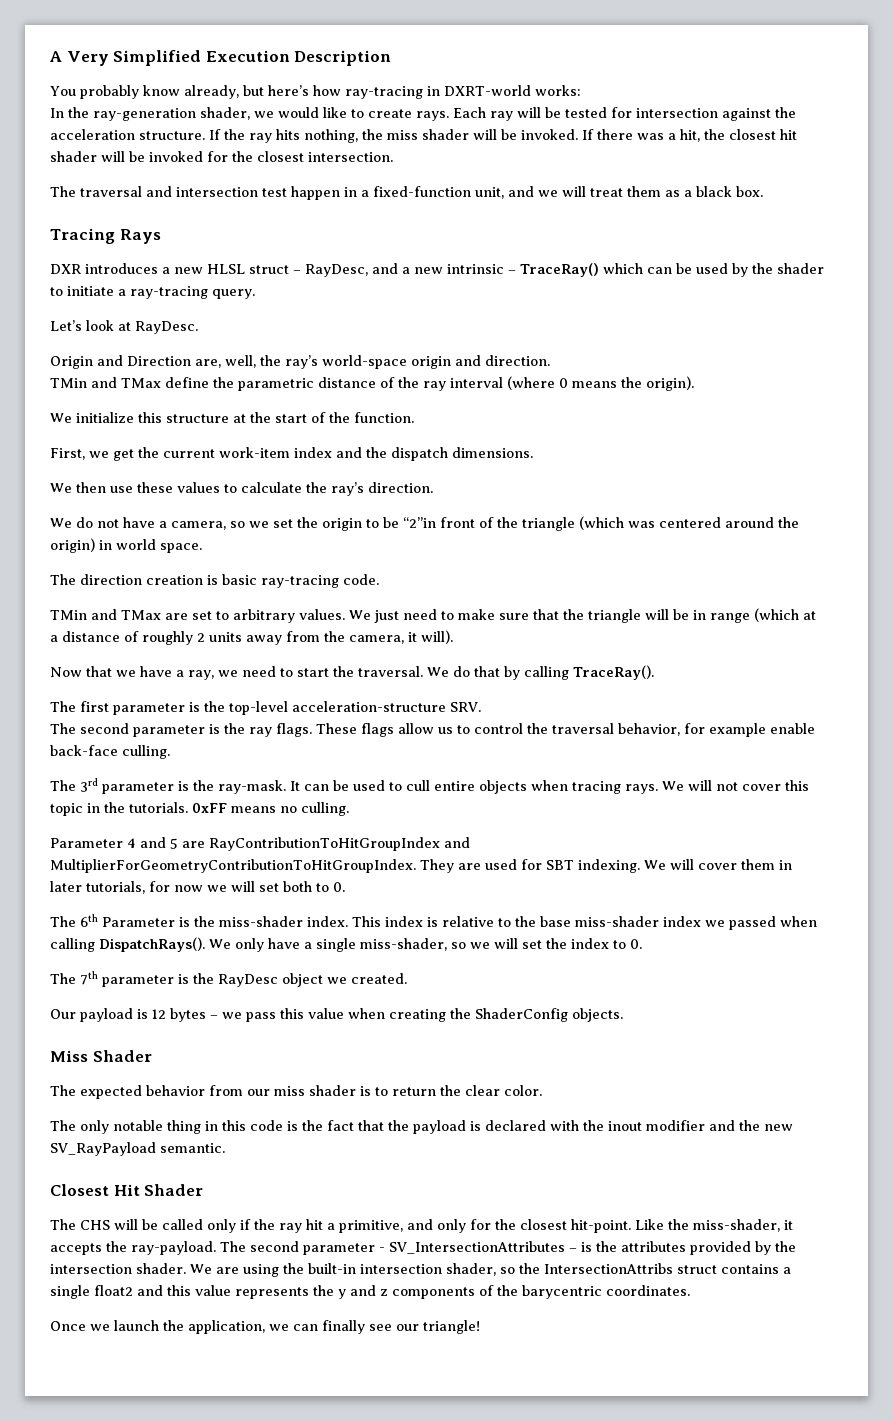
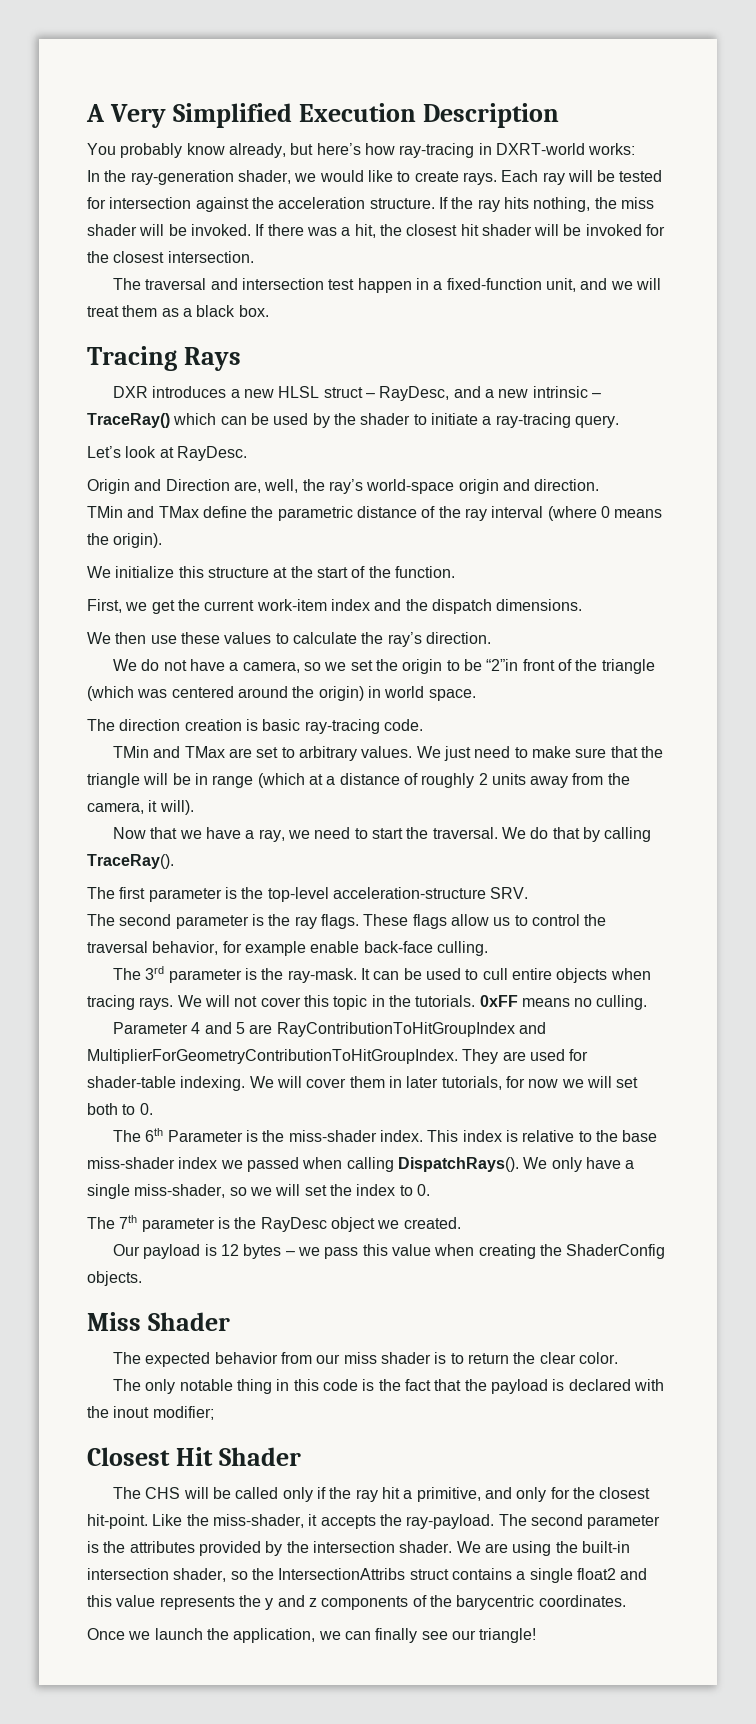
[545,860,574,870] SBT -> [87,1076,176,1088] shader-table
[646,1120,793,1131] [50,1142,225,1156] modifier and the new SV_RayPayload semantic. -> [152,1406,214,1420] modifier;
[379,1241,577,1254] - SV_IntersectionAttributes – -> (661, 1522) none

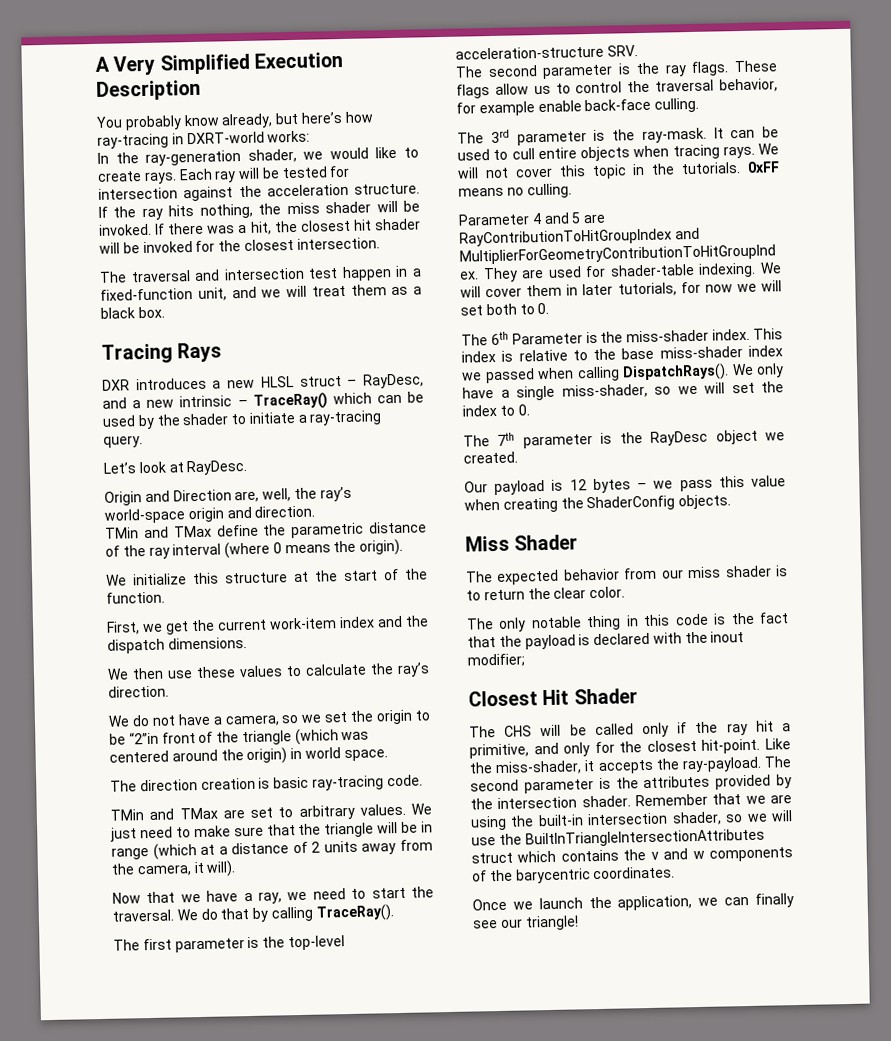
[421,773,475,788] roughly -> (308, 847) none
[456,1541,481,1553] We -> [635,793,766,807] Remember that we
[251,1568,648,1583] [87,1595,317,1610] the IntersectionAttribs struct contains a single float2 and this value represents the y and z -> [746,810,793,823] [471,828,765,848] [471,848,705,864] we will use the BuiltInTriangleIntersectionAttributes struct which contains the v and w

